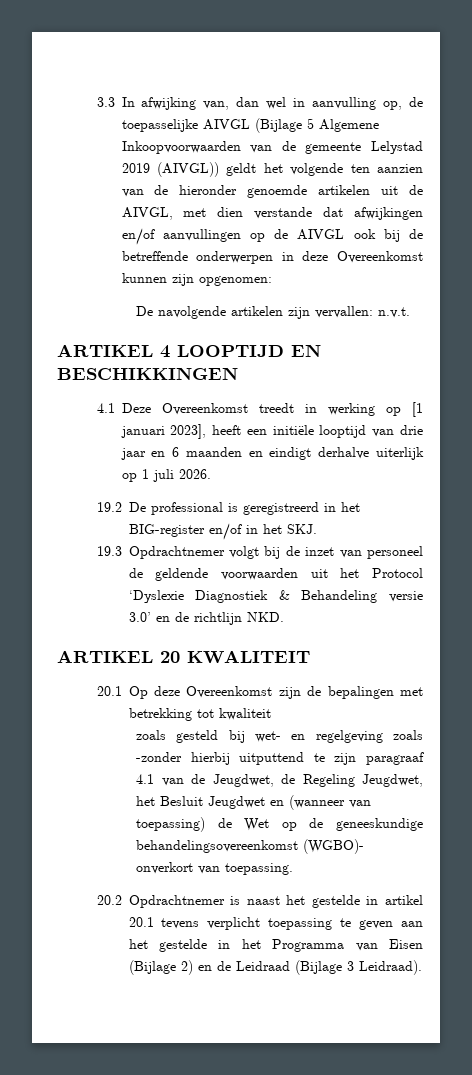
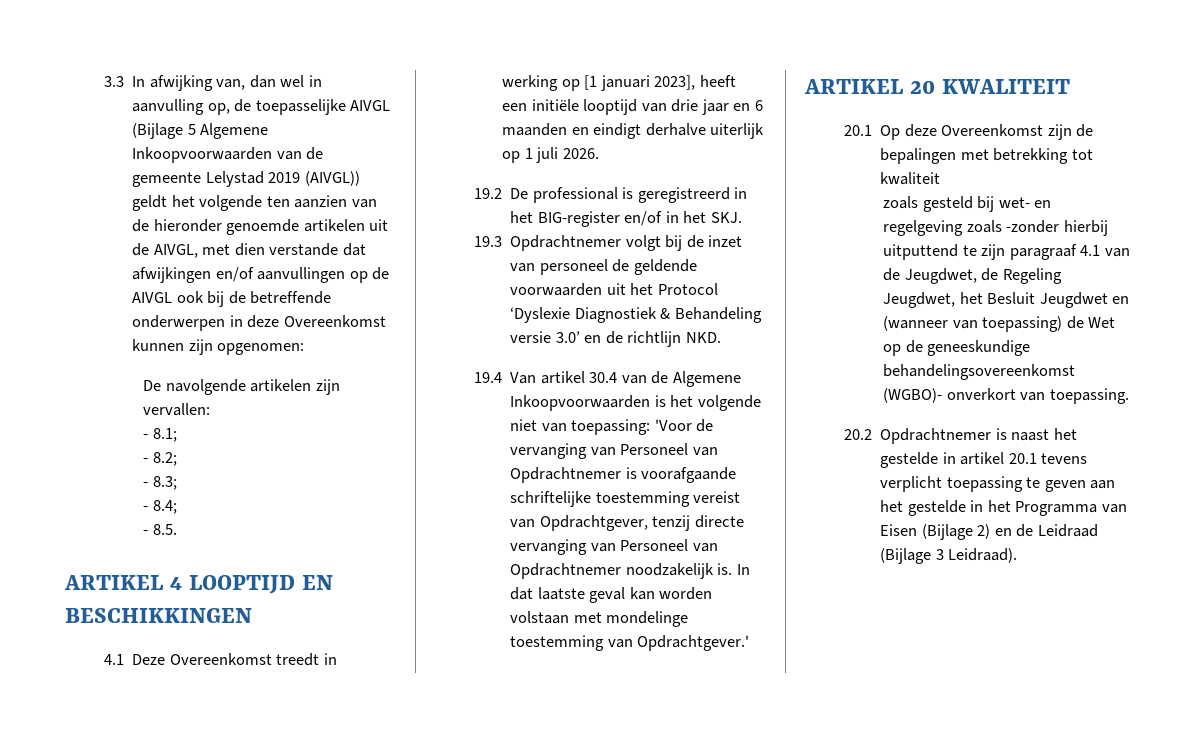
[378,307,411,318] n.v.t. -> [143,428,177,442] [143,452,177,466] [143,476,177,490] [143,500,177,514] [143,524,177,535] // - 8.1; // - 8.2; // - 8.3; // - 8.4; // - 8.5.
(284, 617) none -> [474,371,741,387] [510,395,761,411] [510,419,714,435] [510,443,718,459] [510,467,737,483] [510,491,741,507] [510,515,744,531] [510,539,718,555] [510,563,750,579] [510,587,713,603] [510,611,689,627] [510,635,750,651] // 19.4 Van artikel 30.4 van de Algemene Inkoopvoorwaarden is het volgende niet van toepassing: 'Voor de vervanging van Personeel van Opdrachtnemer is voorafgaande schriftelijke toestemming vereist van Opdrachtgever, tenzij directe vervanging van Personeel van Opdrachtnemer noodzakelijk is. In dat laatste geval kan worden volstaan met mondelinge toestemming van Opdrachtgever.'

